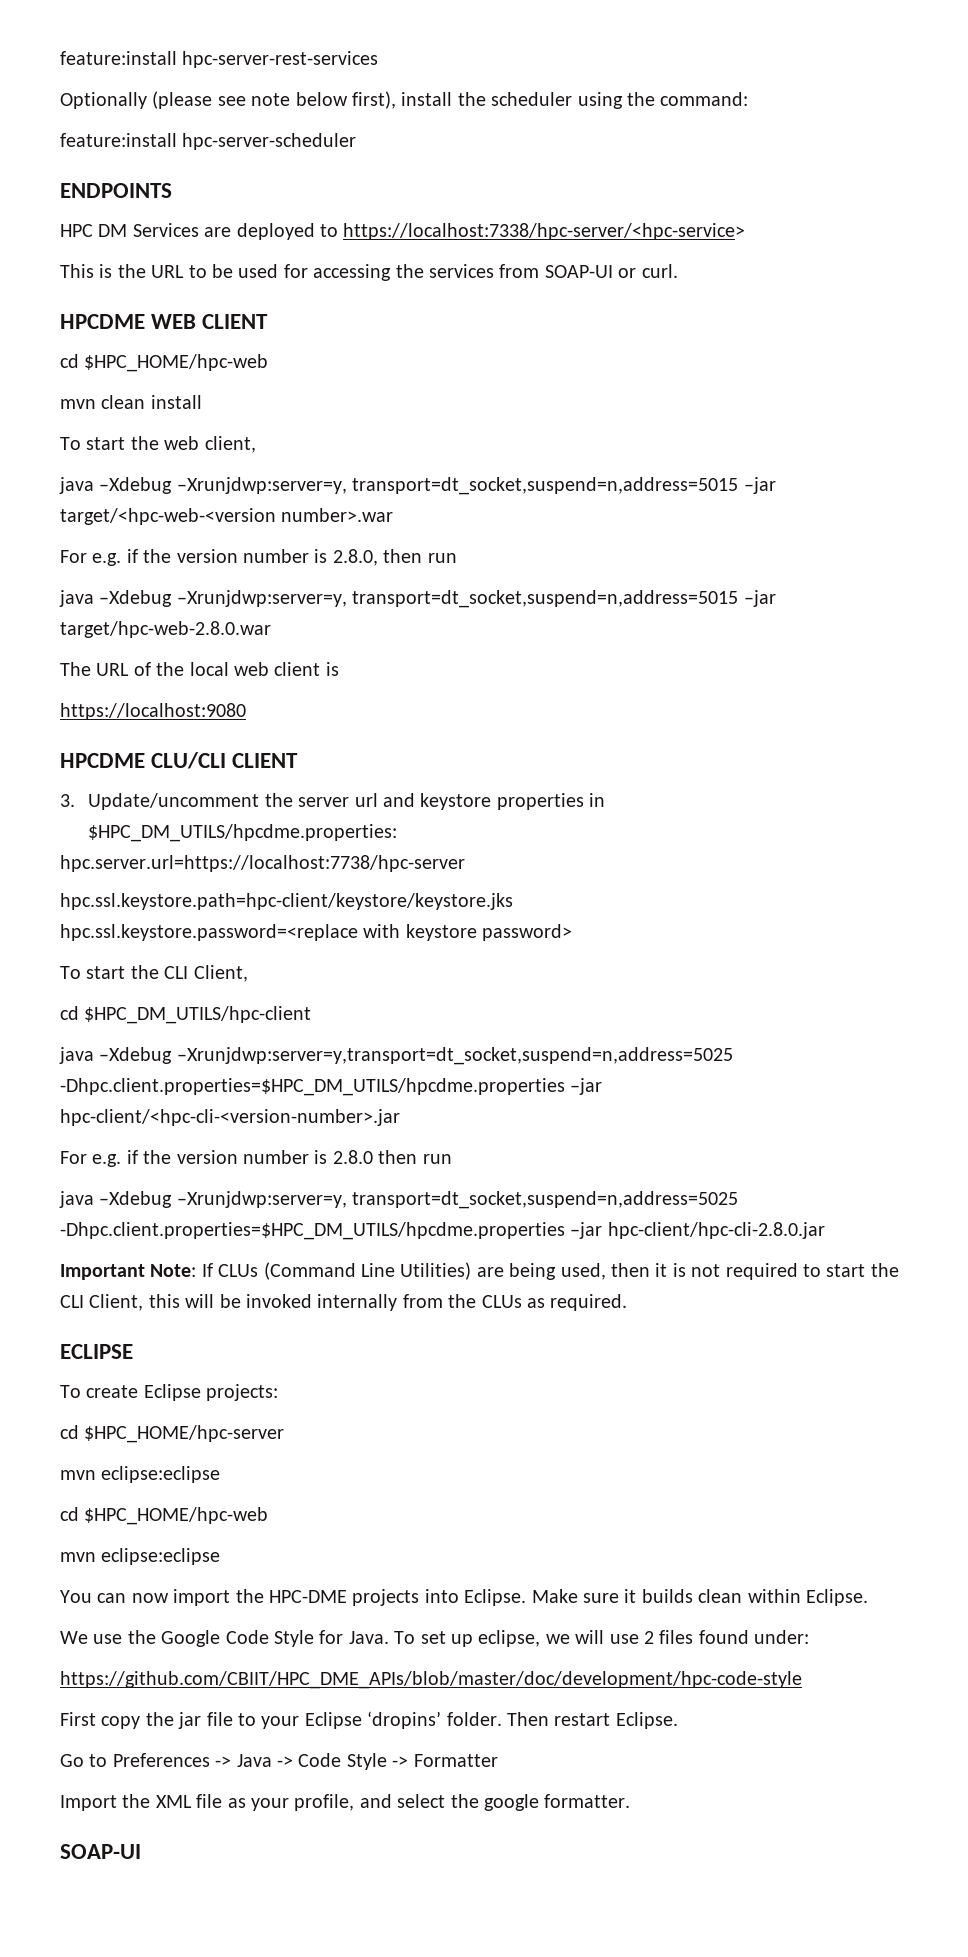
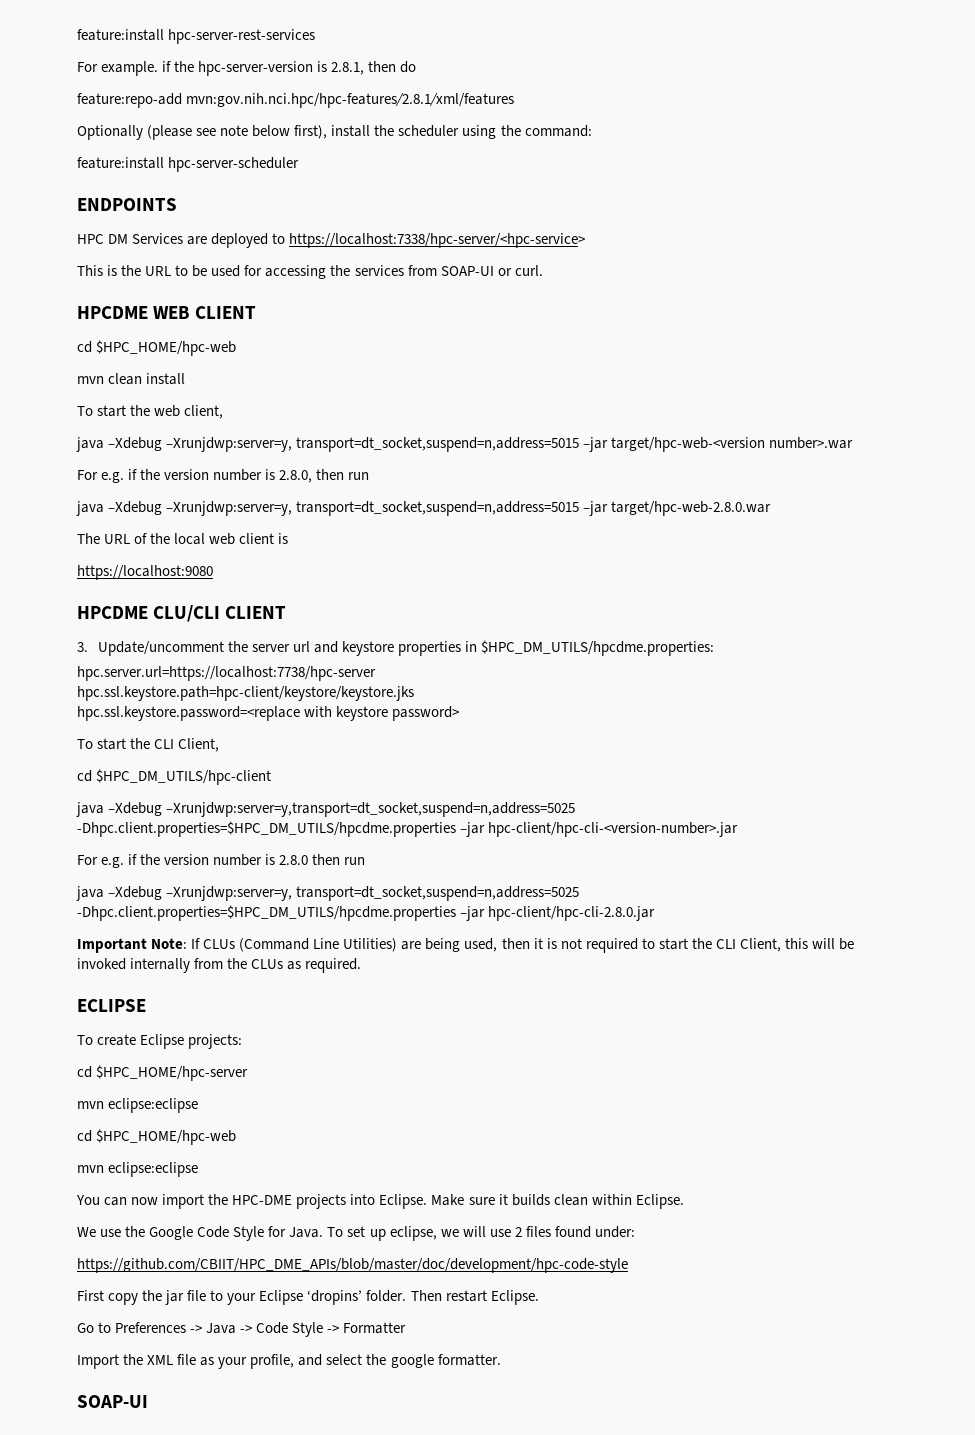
(379, 59) none -> [77,61,417,76] [77,93,515,108] // For example. if the hpc-server-version is 2.8.1, then do // feature:repo-add mvn:gov.nih.nci.hpc/hpc-features/2.8.1/xml/features
[60,508,276,525] target/<hpc-web-<version -> [611,437,766,452] target/hpc-web-<version
[60,1109,400,1126] hpc-client/<hpc-cli-<version-number>.jar -> [488,822,739,837] hpc-client/hpc-cli-<version-number>.jar

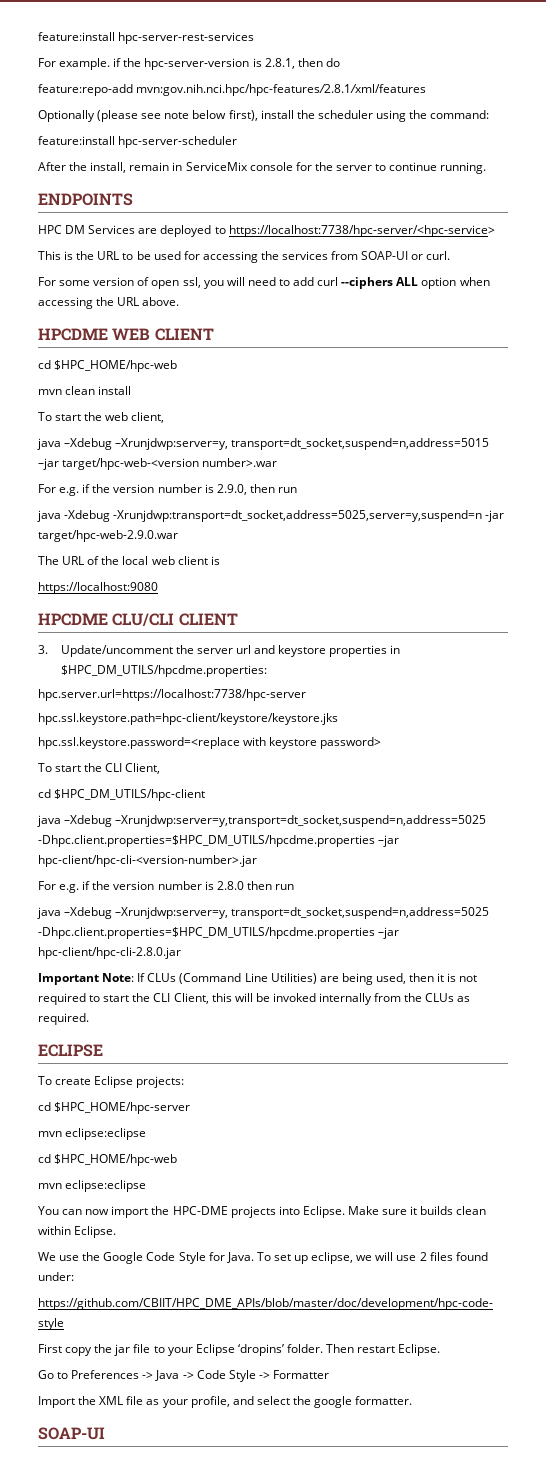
(300, 164) none -> [38,162,487,174] // After the install, remain in ServiceMix console for the server to continue running.
[289,233,586,248] https://localhost:7338/hpc-server/<hpc-service> -> [228,225,495,237] https://localhost:7738/hpc-server/<hpc-service>
(543, 270) none -> [38,277,490,289] [38,297,180,309] // For some version of open ssl, you will need to add curl --ciphers ALL option when accessing the URL above.
[279,469,370,483] [76,501,772,516] 2.8.0, then run // java –Xdebug –Xrunjdwp:server=y, transport=dt_socket,suspend=n,address=5015 –jar target/hpc-web-2.8.0.war -> [216,484,297,495] [37,510,505,522] [38,530,178,542] 2.9.0, then run // java -Xdebug -Xrunjdwp:transport=dt_socket,address=5025,server=y,suspend=n -jar target/hpc-web-2.9.0.war

